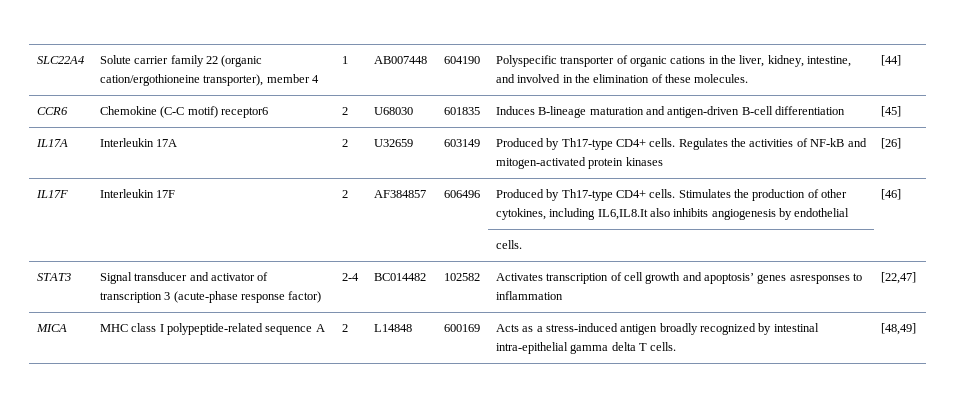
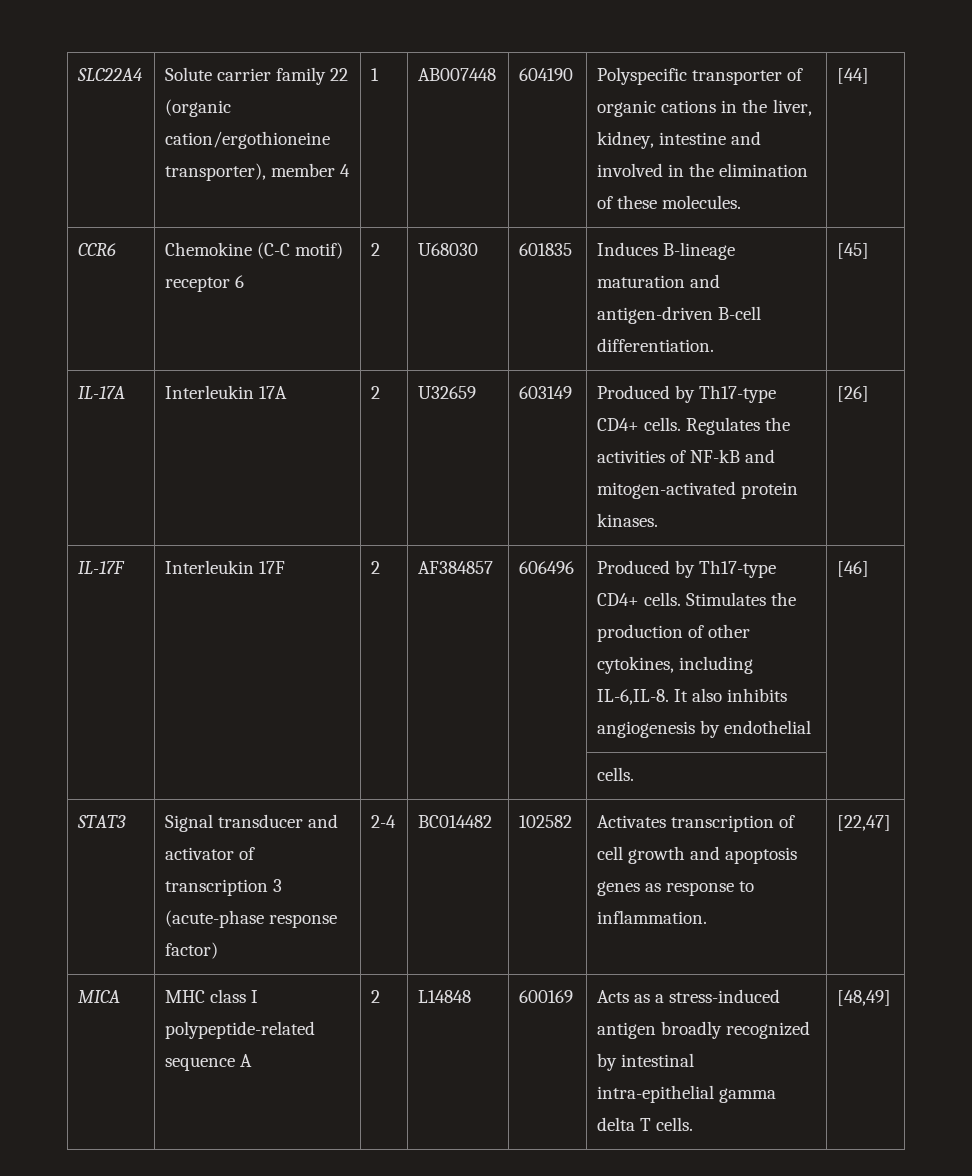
[807,56,852,67] intestine, -> [659,132,727,145] intestine
[220,107,268,118] receptor6 -> [165,275,245,292] receptor 6
[775,106,846,115] differentiation -> [597,338,715,352] differentiation.
[35,139,68,147] IL17A -> [78,386,126,399] IL-17A
[625,157,663,166] kinases -> [597,513,659,527] kinases.
[35,190,68,198] IL17F -> [78,561,126,574] IL-17F
[597,209,648,220] IL6,IL8.It -> [597,689,689,705] IL-6,IL-8. It
[704,273,863,284] [495,291,563,300] apoptosis’ genes asresponses to inflammation -> [725,847,798,864] [597,881,755,896] [597,910,708,924] apoptosis genes as response to inflammation.

